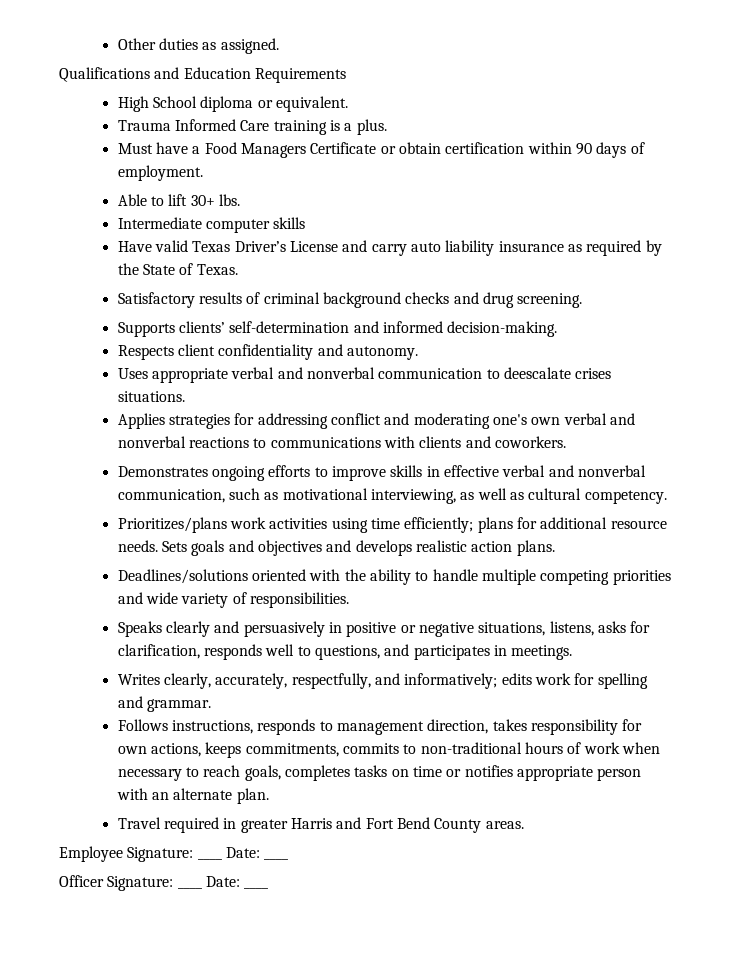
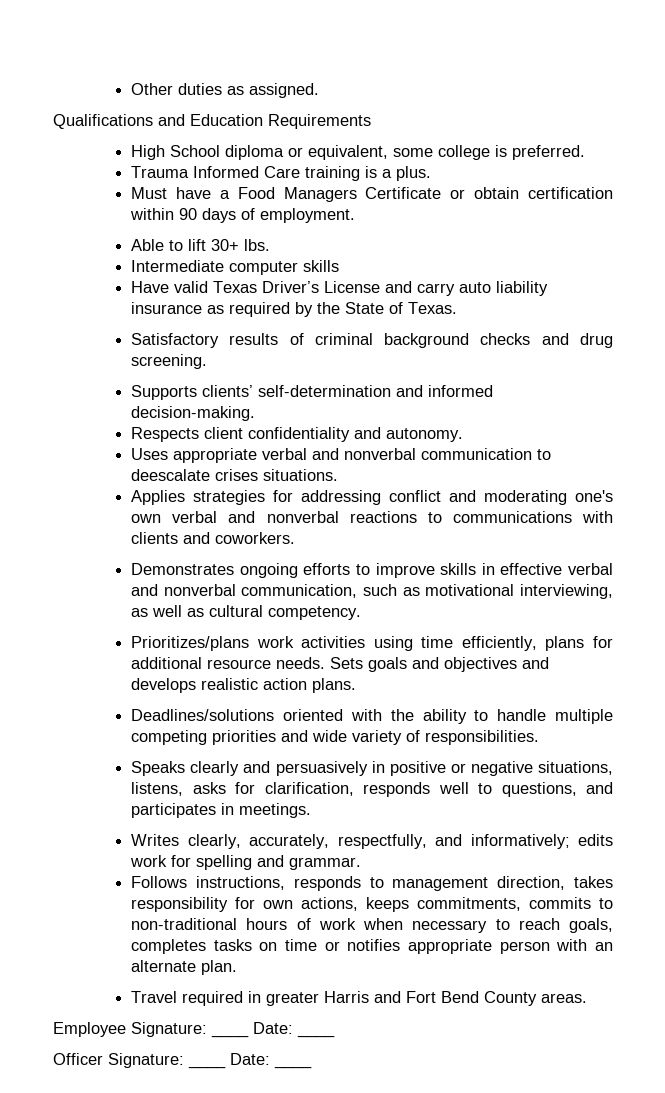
[276,96,349,112] equivalent. -> [308,145,586,160] equivalent, some college is preferred.
[404,517,474,533] efficiently; -> [461,636,537,651] efficiently,

